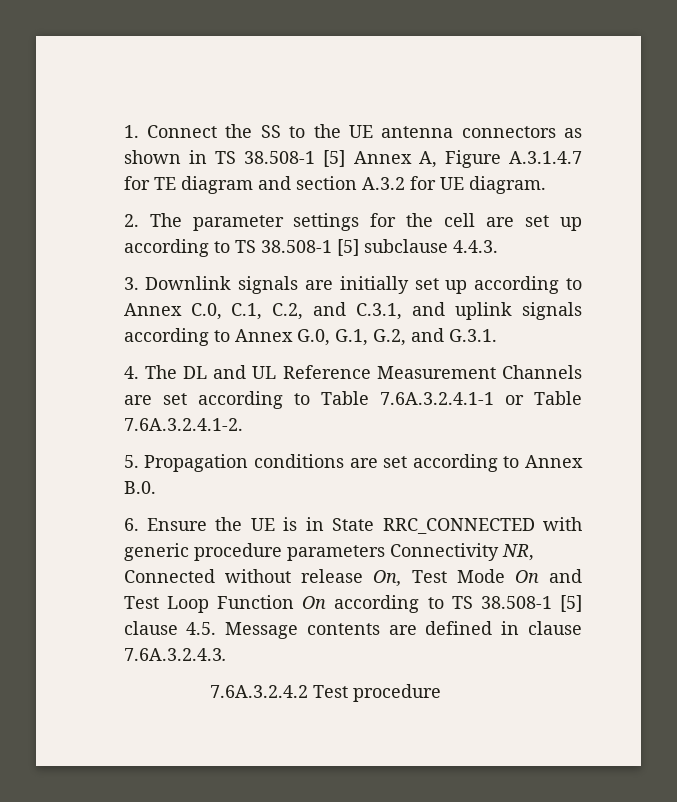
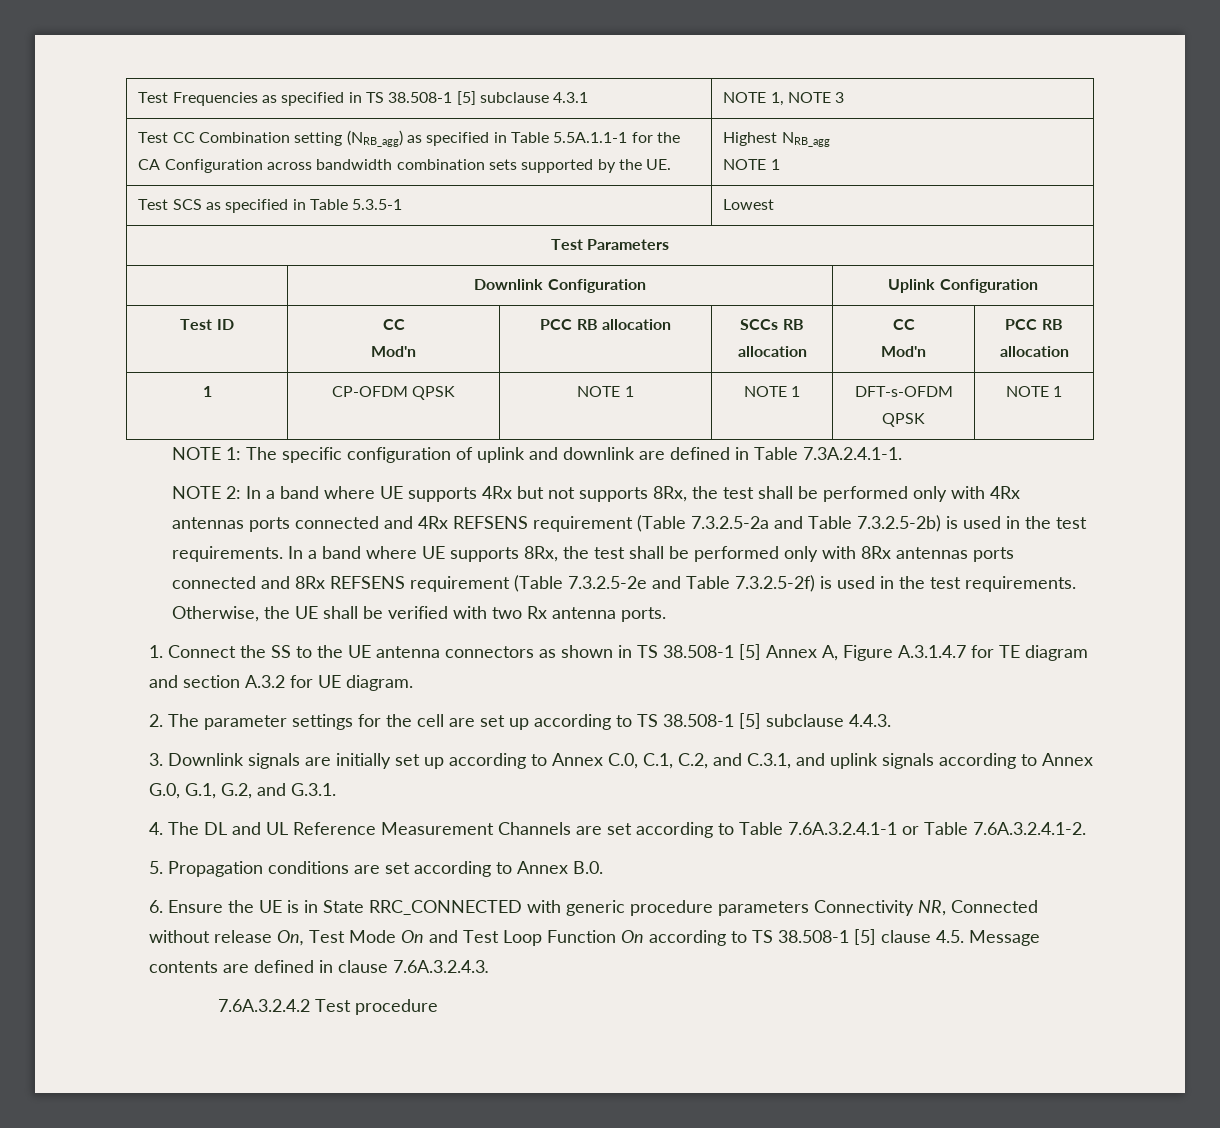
(123, 131) none -> [138,91,589,106] [723,92,845,106] [138,130,680,147] [138,159,672,173] [723,132,830,147] [723,159,780,170] [138,199,403,213] [723,199,775,210] [550,239,670,250] [474,279,646,293] [888,279,1038,293] [180,319,234,330] [382,319,405,330] [371,346,416,357] [540,319,671,330] [740,319,804,330] [737,346,807,357] [892,319,915,330] [881,346,926,357] [1005,319,1063,330] [999,346,1069,357] [202,386,212,397] [331,386,456,400] [577,386,634,397] [743,386,801,397] [854,386,953,397] [882,413,925,427] [1005,386,1063,397] [171,447,902,463] [171,486,1020,502] [171,515,1087,532] [171,546,1014,562] [171,575,1076,592] [171,606,666,622] Test Frequencies as specified in TS 38.508-1 [5] subclause 4.3.1 | NOTE 1, NOTE 3 // Test CC Combination setting (NRB_agg) as specified in Table 5.5A.1.1-1 for the CA Configuration across bandwidth combination sets supported by the UE. | Highest NRB_agg // NOTE 1 // Test SCS as specified in Table 5.3.5-1 | Lowest // Test Parameters // | Downlink Configuration | Uplink Configuration // Test ID | CC // Mod'n | PCC RB allocation | SCCs RB allocation | CC // Mod'n | PCC RB allocation // 1 | CP-OFDM QPSK | NOTE 1 | NOTE 1 | DFT-s-OFDM QPSK | NOTE 1 // NOTE 1: The specific configuration of uplink and downlink are defined in Table 7.3A.2.4.1-1. // NOTE 2: In a band where UE supports 4Rx but not supports 8Rx, the test shall be performed only with 4Rx antennas ports connected and 4Rx REFSENS requirement (Table 7.3.2.5-2a and Table 7.3.2.5-2b) is used in the test requirements. In a band where UE supports 8Rx, the test shall be performed only with 8Rx antennas ports connected and 8Rx REFSENS requirement (Table 7.3.2.5-2e and Table 7.3.2.5-2f) is used in the test requirements. Otherwise, the UE shall be verified with two Rx antenna ports. //

